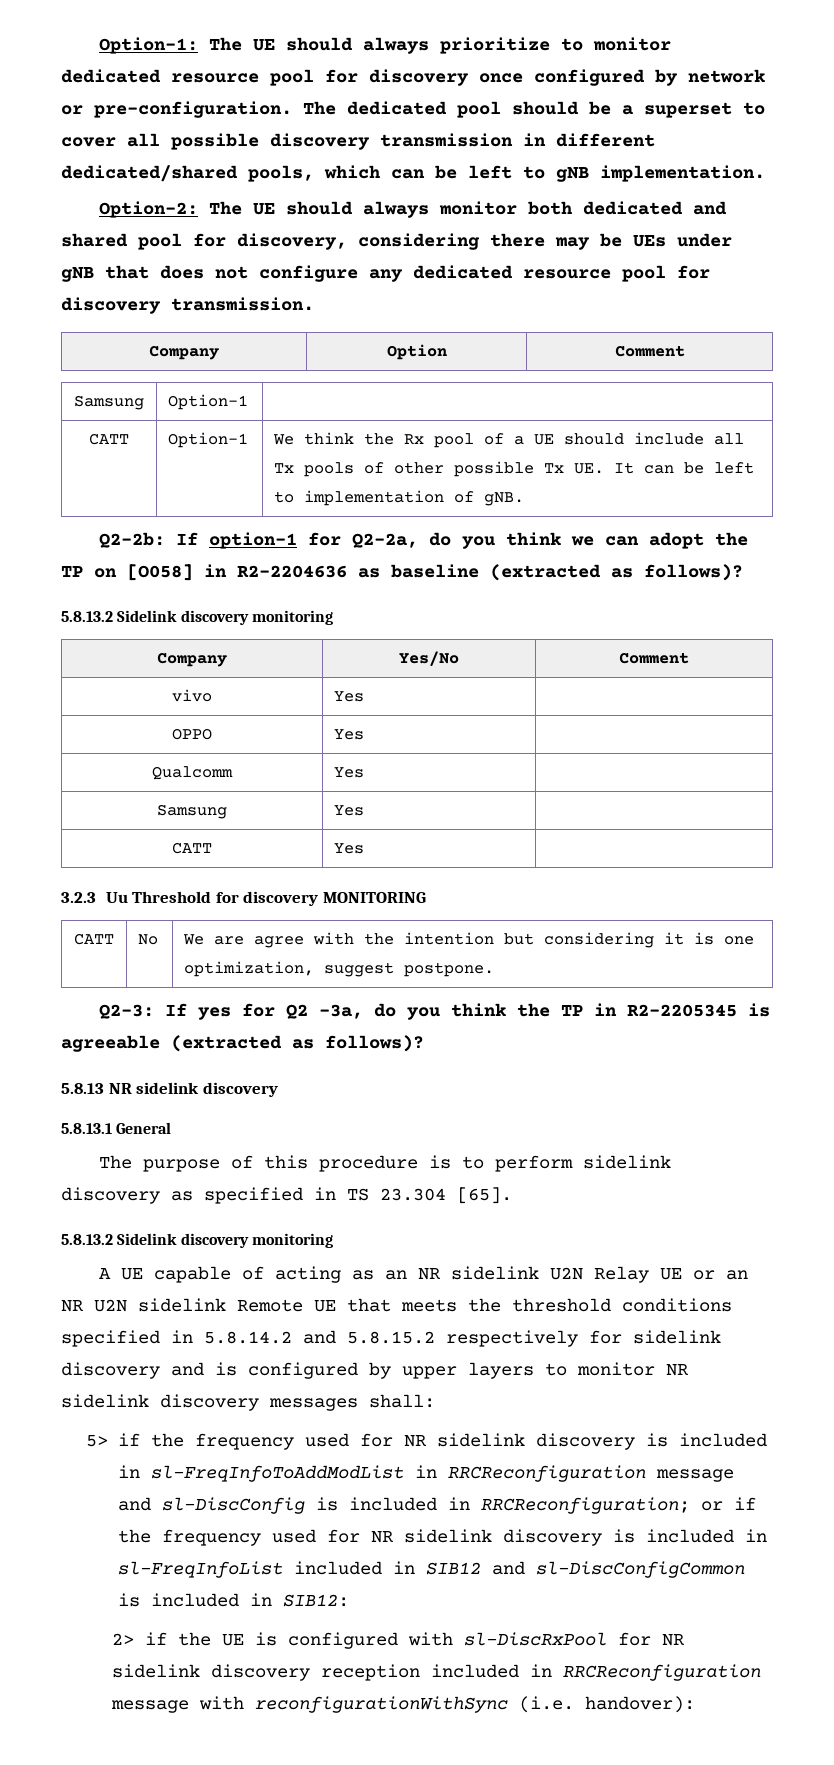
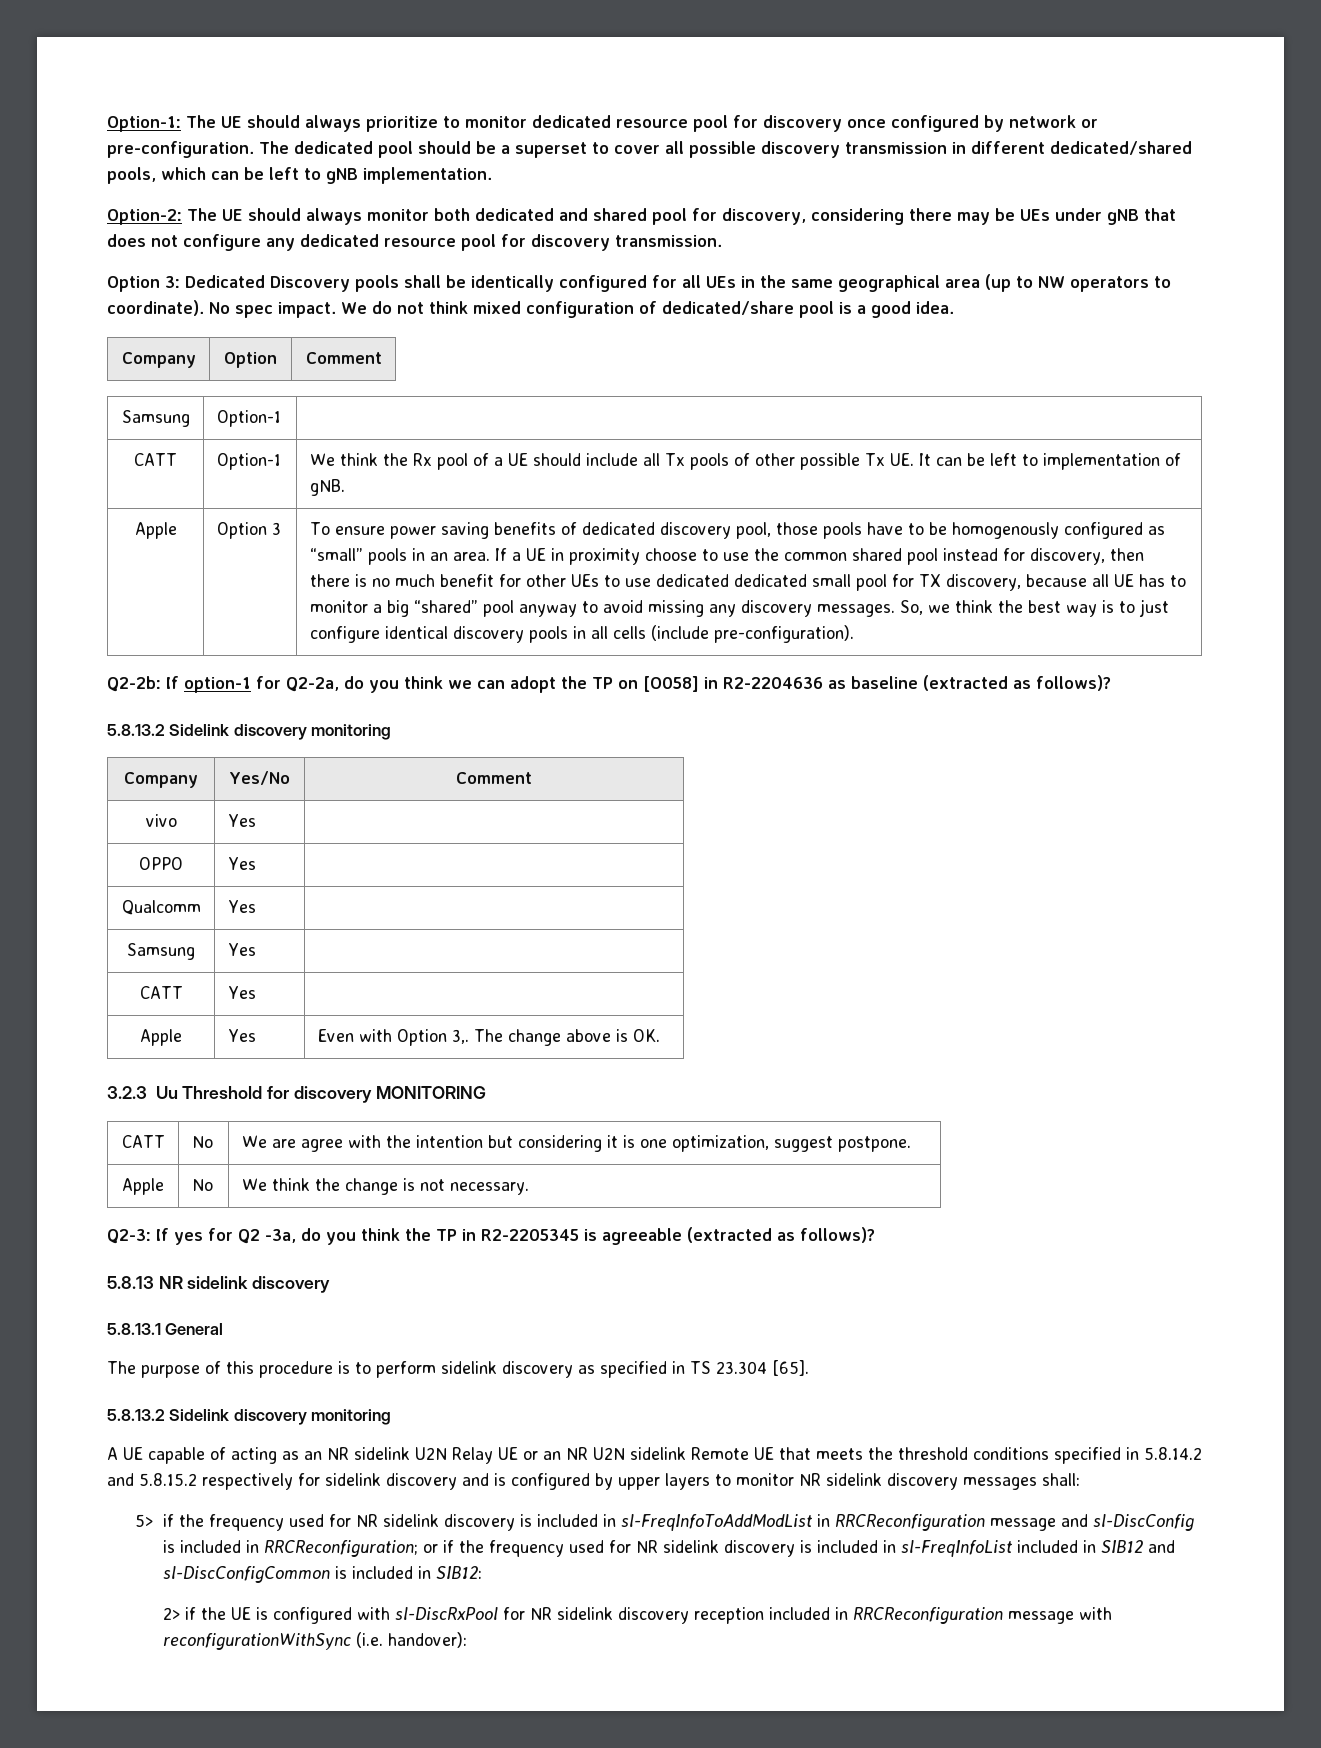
(314, 304) none -> [107,274,1171,292] [107,300,954,318] // Option 3: Dedicated Discovery pools shall be identically configured for all UEs in the same geographical area (up to NW operators to coordinate). No spec impact. We do not think mixed configuration of dedicated/share pool is a good idea.
(525, 499) none -> [134,522,177,539] [216,522,281,539] [309,522,1165,539] [309,548,1144,565] [309,574,1186,591] [309,599,1169,617] [309,625,854,643] // Apple | Option 3 | To ensure power saving benefits of dedicated discovery pool, those pools have to be homogenously configured as “small” pools in an area. If a UE in proximity choose to use the common shared pool instead for discovery, then there is no much benefit for other UEs to use dedicated dedicated small pool for TX discovery, because all UE has to monitor a big “shared” pool anyway to avoid missing any discovery messages. So, we think the best way is to just configure identical discovery pools in all cells (include pre-configuration).
(365, 848) none -> [140,1029,182,1046] [227,1029,256,1042] [317,1029,660,1046] // Apple | Yes | Even with Option 3,. The change above is OK.
(495, 969) none -> [122,1178,164,1195] [191,1179,213,1191] [241,1178,529,1195] // Apple | No | We think the change is not necessary.

